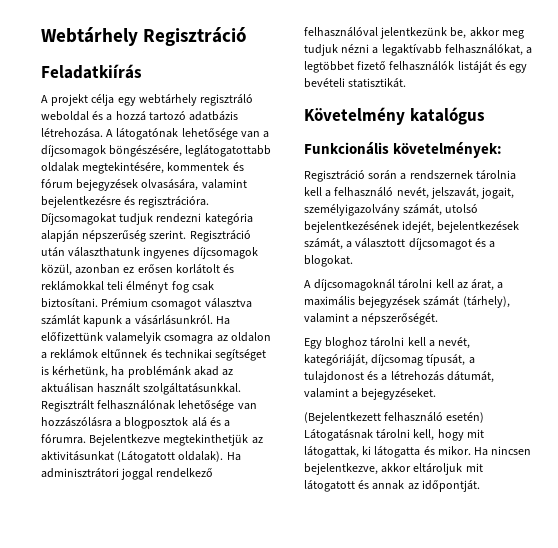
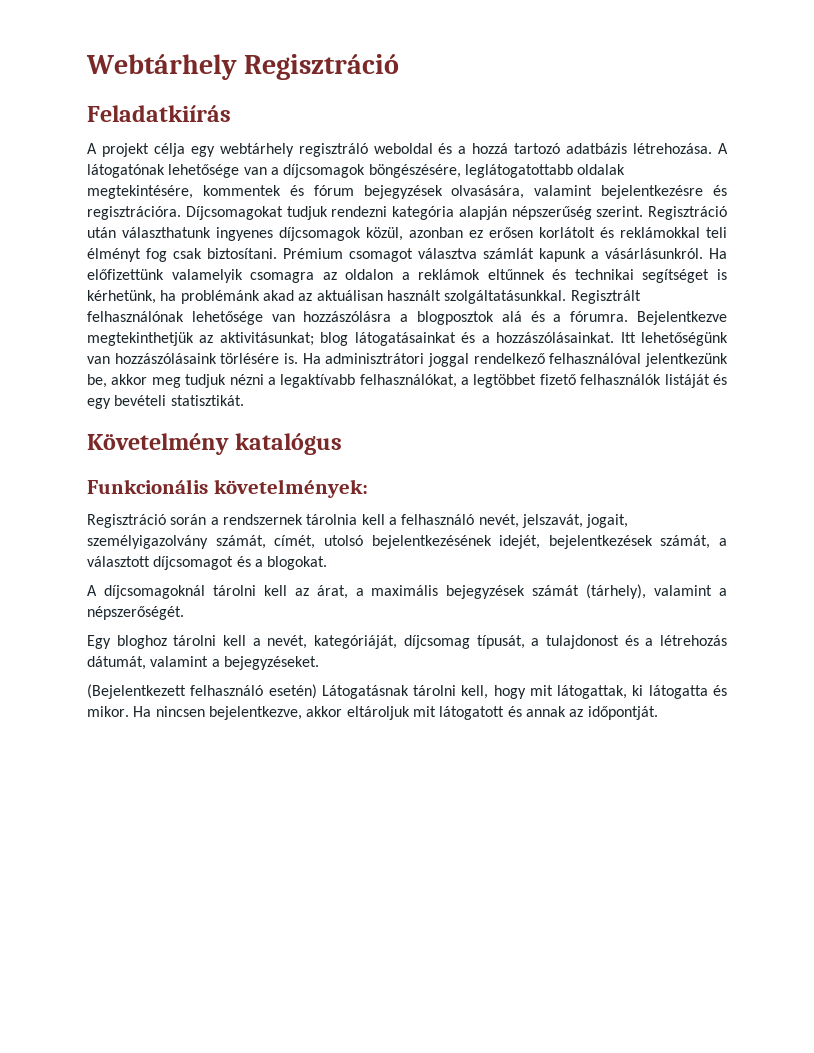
[41,451,224,463] aktivitásunkat (Látogatott oldalak). -> [219,332,729,346] [87,353,298,364] aktivitásunkat; blog látogatásainkat és a hozzászólásainkat. Itt lehetőségünk van hozzászólásaink törlésére is.
(443, 210) none -> [274,535,316,549] címét,

